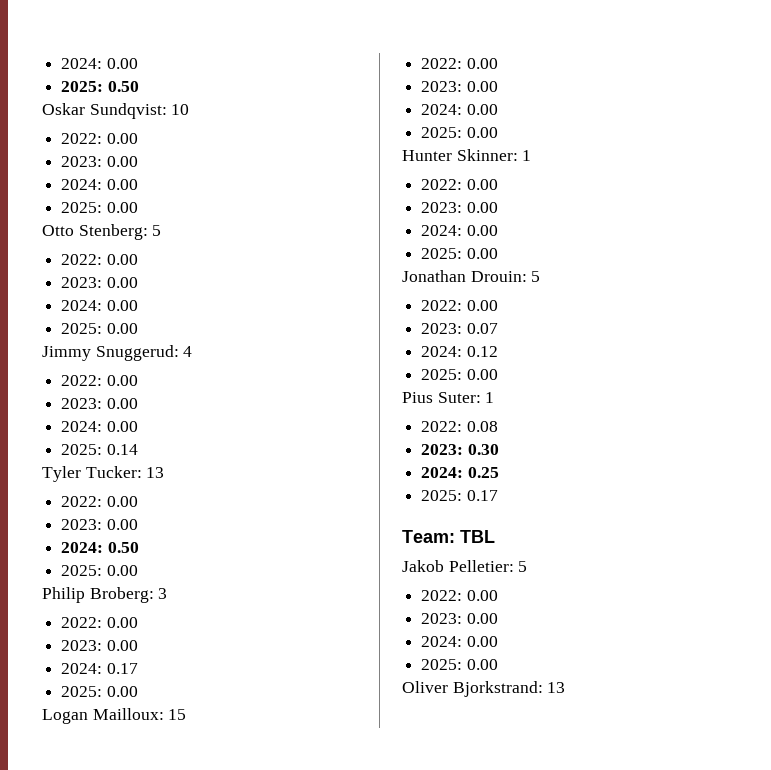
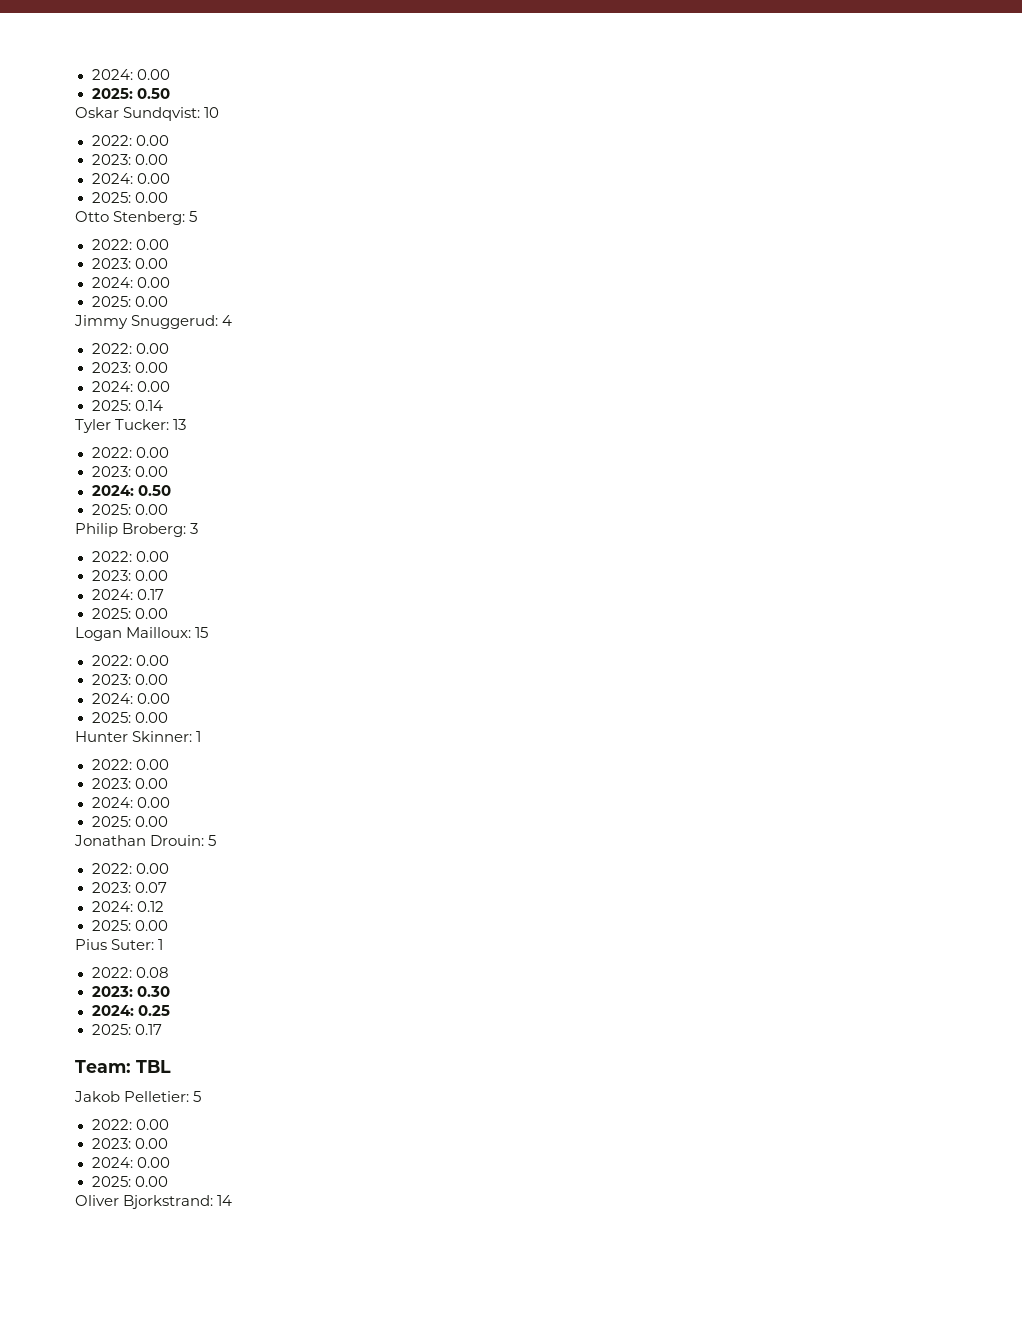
[547,682,566,693] 13 -> [217,1195,233,1206] 14

